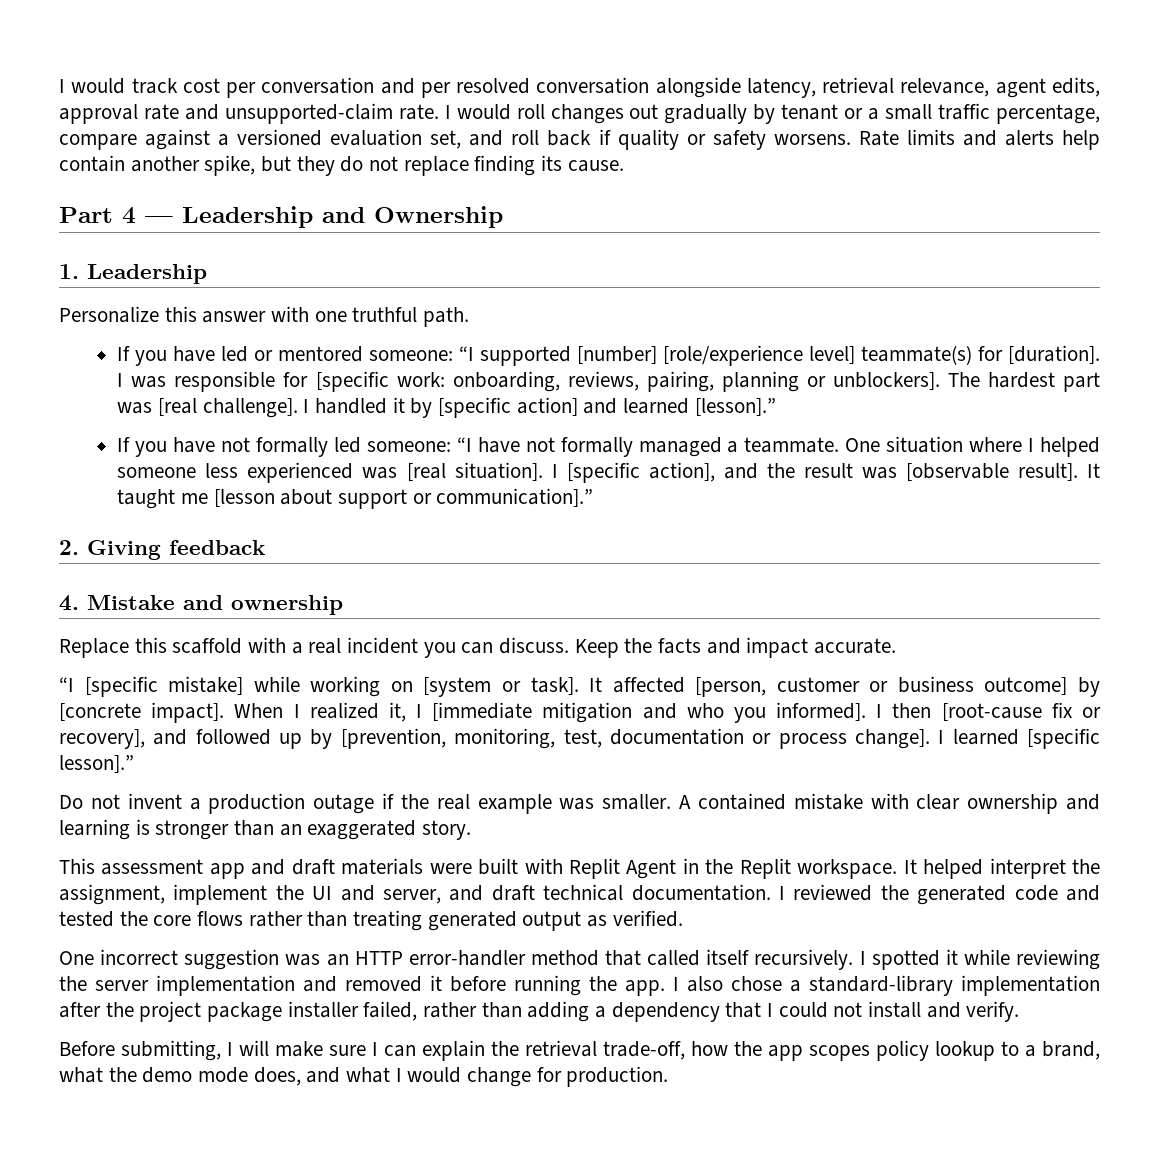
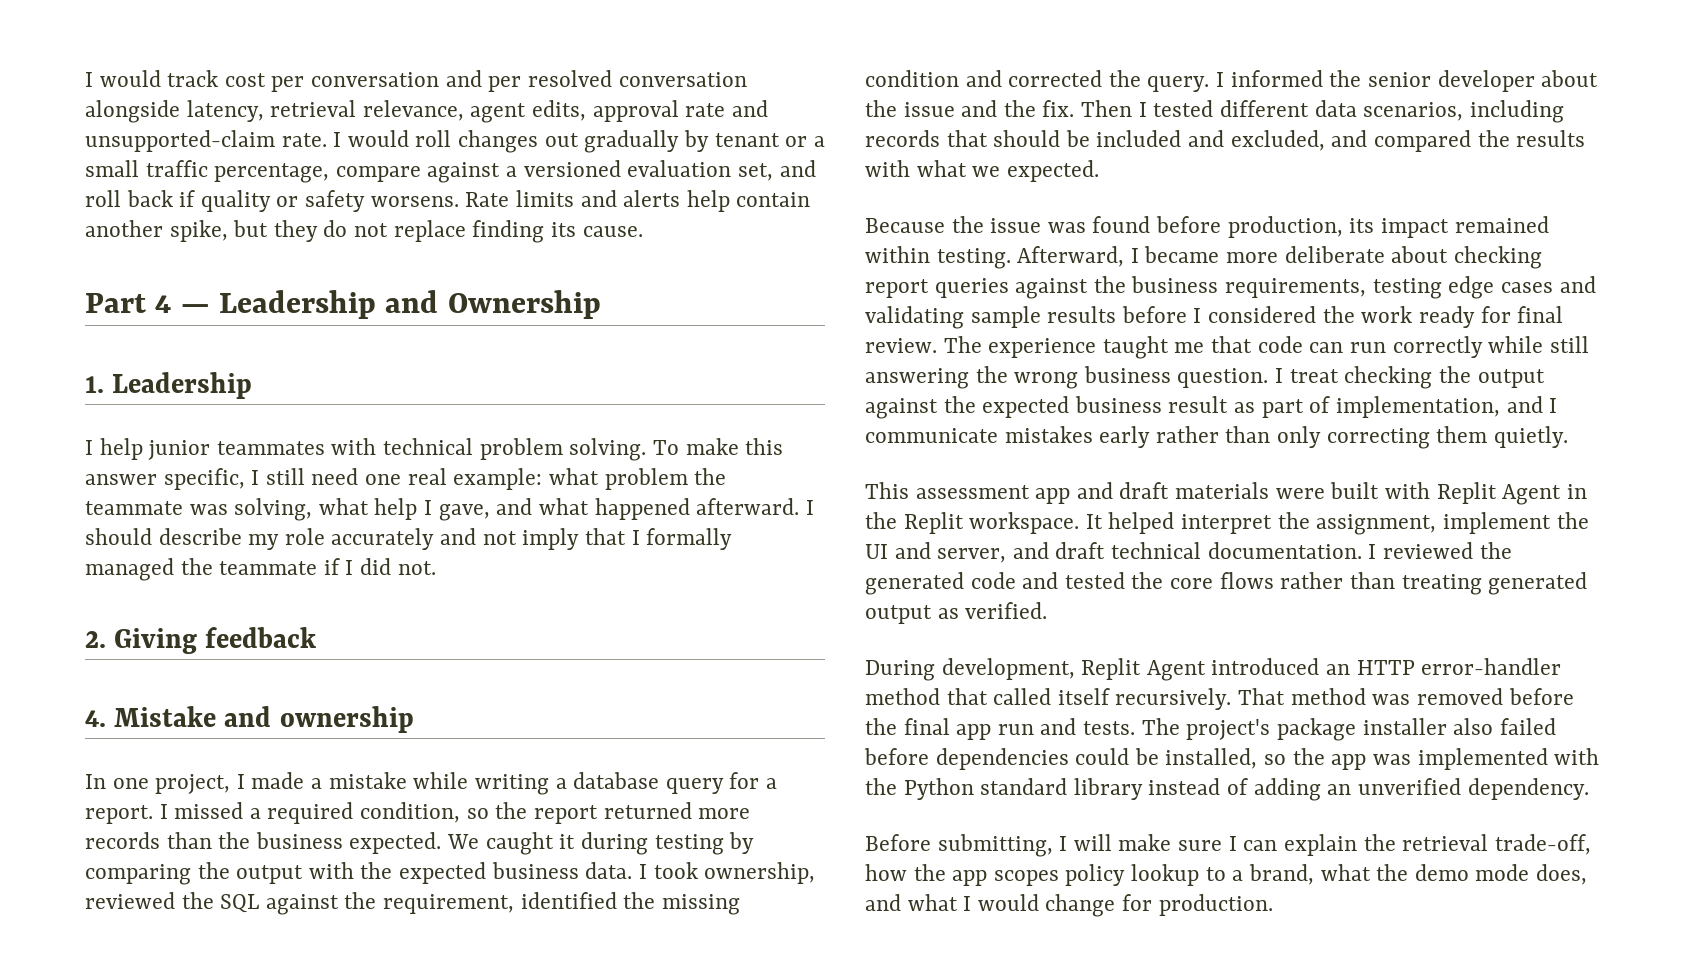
[59,306,470,327] [117,345,1101,366] [117,371,1100,392] [117,397,776,418] [117,436,1100,457] [117,462,1100,483] [117,488,594,509] Personalize this answer with one truthful path. // If you have led or mentored someone: “I supported [number] [role/experience level] teammate(s) for [duration]. I was responsible for [specific work: onboarding, reviews, pairing, planning or unblockers]. The hardest part was [real challenge]. I handled it by [specific action] and learned [lesson].” // If you have not formally led someone: “I have not formally managed a teammate. One situation where I helped someone less experienced was [real situation]. I [specific action], and the result was [observable result]. It taught me [lesson about support or communication].” -> [85,438,784,461] [85,468,727,490] [85,498,814,521] [85,528,733,550] [85,558,436,581] I help junior teammates with technical problem solving. To make this answer specific, I still need one real example: what problem the teammate was solving, what help I gave, and what happened afterward. I should describe my role accurately and not imply that I formally managed the teammate if I did not.
[59,637,897,658] [59,676,1100,697] [59,702,1101,723] [59,728,1101,749] [59,755,134,773] [59,793,1101,814] [59,819,472,840] Replace this scaffold with a real incident you can discuss. Keep the facts and impact accurate. // “I [specific mistake] while working on [system or task]. It affected [person, customer or business outcome] by [concrete impact]. When I realized it, I [immediate mitigation and who you informed]. I then [root-cause fix or recovery], and followed up by [prevention, monitoring, test, documentation or process change]. I learned [specific lesson].” // Do not invent a production outage if the real example was smaller. A contained mistake with clear ownership and learning is stronger than an exaggerated story. -> [85,772,777,795] [85,802,751,824] [85,832,755,855] [85,862,816,885] [85,892,740,915] [865,70,1599,92] [865,100,1564,123] [865,130,1586,152] [865,160,1099,182] [865,216,1549,238] [865,246,1542,269] [865,276,1596,299] [865,306,1564,329] [865,336,1589,359] [865,366,1545,389] [865,396,1558,419] [865,426,1568,449] In one project, I made a mistake while writing a database query for a report. I missed a required condition, so the report returned more records than the business expected. We caught it during testing by comparing the output with the expected business data. I took ownership, reviewed the SQL against the requirement, identified the missing condition and corrected the query. I informed the senior developer about the issue and the fix. Then I tested different data scenarios, including records that should be included and excluded, and compared the results with what we expected. // Because the issue was found before production, its impact remained within testing. Afterward, I became more deliberate about checking report queries against the business requirements, testing edge cases and validating sample results before I considered the work ready for final review. The experience taught me that code can run correctly while still answering the wrong business question. I treat checking the output against the expected business result as part of implementation, and I communicate mistakes early rather than only correcting them quietly.
[59,949,321,970] One incorrect suggestion was -> [865,658,1320,681] During development, Replit Agent introduced
[859,949,1100,970] [59,975,1100,996] [59,1001,1020,1022] I spotted it while reviewing the server implementation and removed it before running the app. I also chose a standard-library implementation after the project package installer failed, rather than adding a dependency that I could not install and verify. -> [1238,688,1574,705] [865,718,1556,741] [864,748,1600,770] [865,778,1589,801] That method was removed before the final app run and tests. The project's package installer also failed before dependencies could be installed, so the app was implemented with the Python standard library instead of adding an unverified dependency.

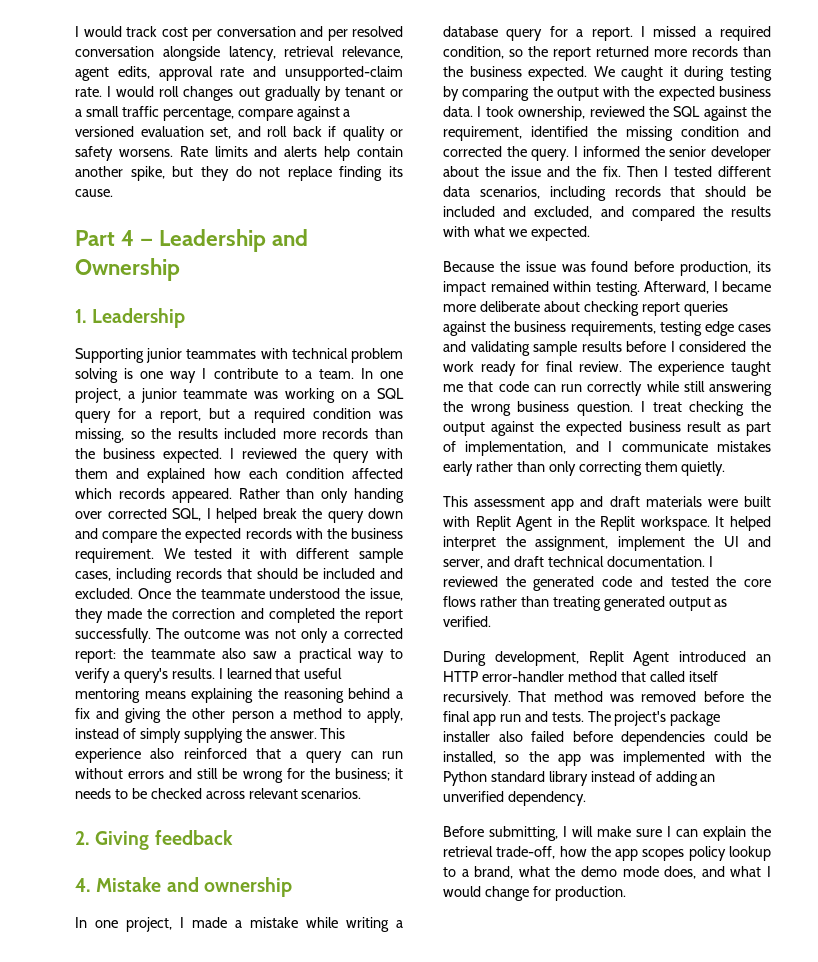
[85,438,143,460] I help -> [75,348,144,363] Supporting
[569,438,784,461] [85,468,727,490] [85,498,814,521] [85,528,733,550] [85,558,436,581] solving. To make this answer specific, I still need one real example: what problem the teammate was solving, what help I gave, and what happened afterward. I should describe my role accurately and not imply that I formally managed the teammate if I did not. -> [75,368,404,383] [75,388,404,403] [75,408,403,423] [75,428,403,443] [75,448,403,463] [75,468,403,483] [75,488,404,503] [75,508,403,523] [75,528,404,543] [75,548,403,563] [75,568,403,583] [75,588,403,601] [75,608,403,623] [75,628,404,643] [75,648,403,663] [75,668,343,683] [75,688,403,703] [75,708,403,723] [75,728,346,743] [75,748,403,763] [75,768,403,783] [75,788,362,799] solving is one way I contribute to a team. In one project, a junior teammate was working on a SQL query for a report, but a required condition was missing, so the results included more records than the business expected. I reviewed the query with them and explained how each condition affected which records appeared. Rather than only handing over corrected SQL, I helped break the query down and compare the expected records with the business requirement. We tested it with different sample cases, including records that should be included and excluded. Once the teammate understood the issue, they made the correction and completed the report successfully. The outcome was not only a corrected report: the teammate also saw a practical way to verify a query's results. I learned that useful mentoring means explaining the reasoning behind a fix and giving the other person a method to apply, instead of simply supplying the answer. This experience also reinforced that a query can run without errors and still be wrong for the business; it needs to be checked across relevant scenarios.

